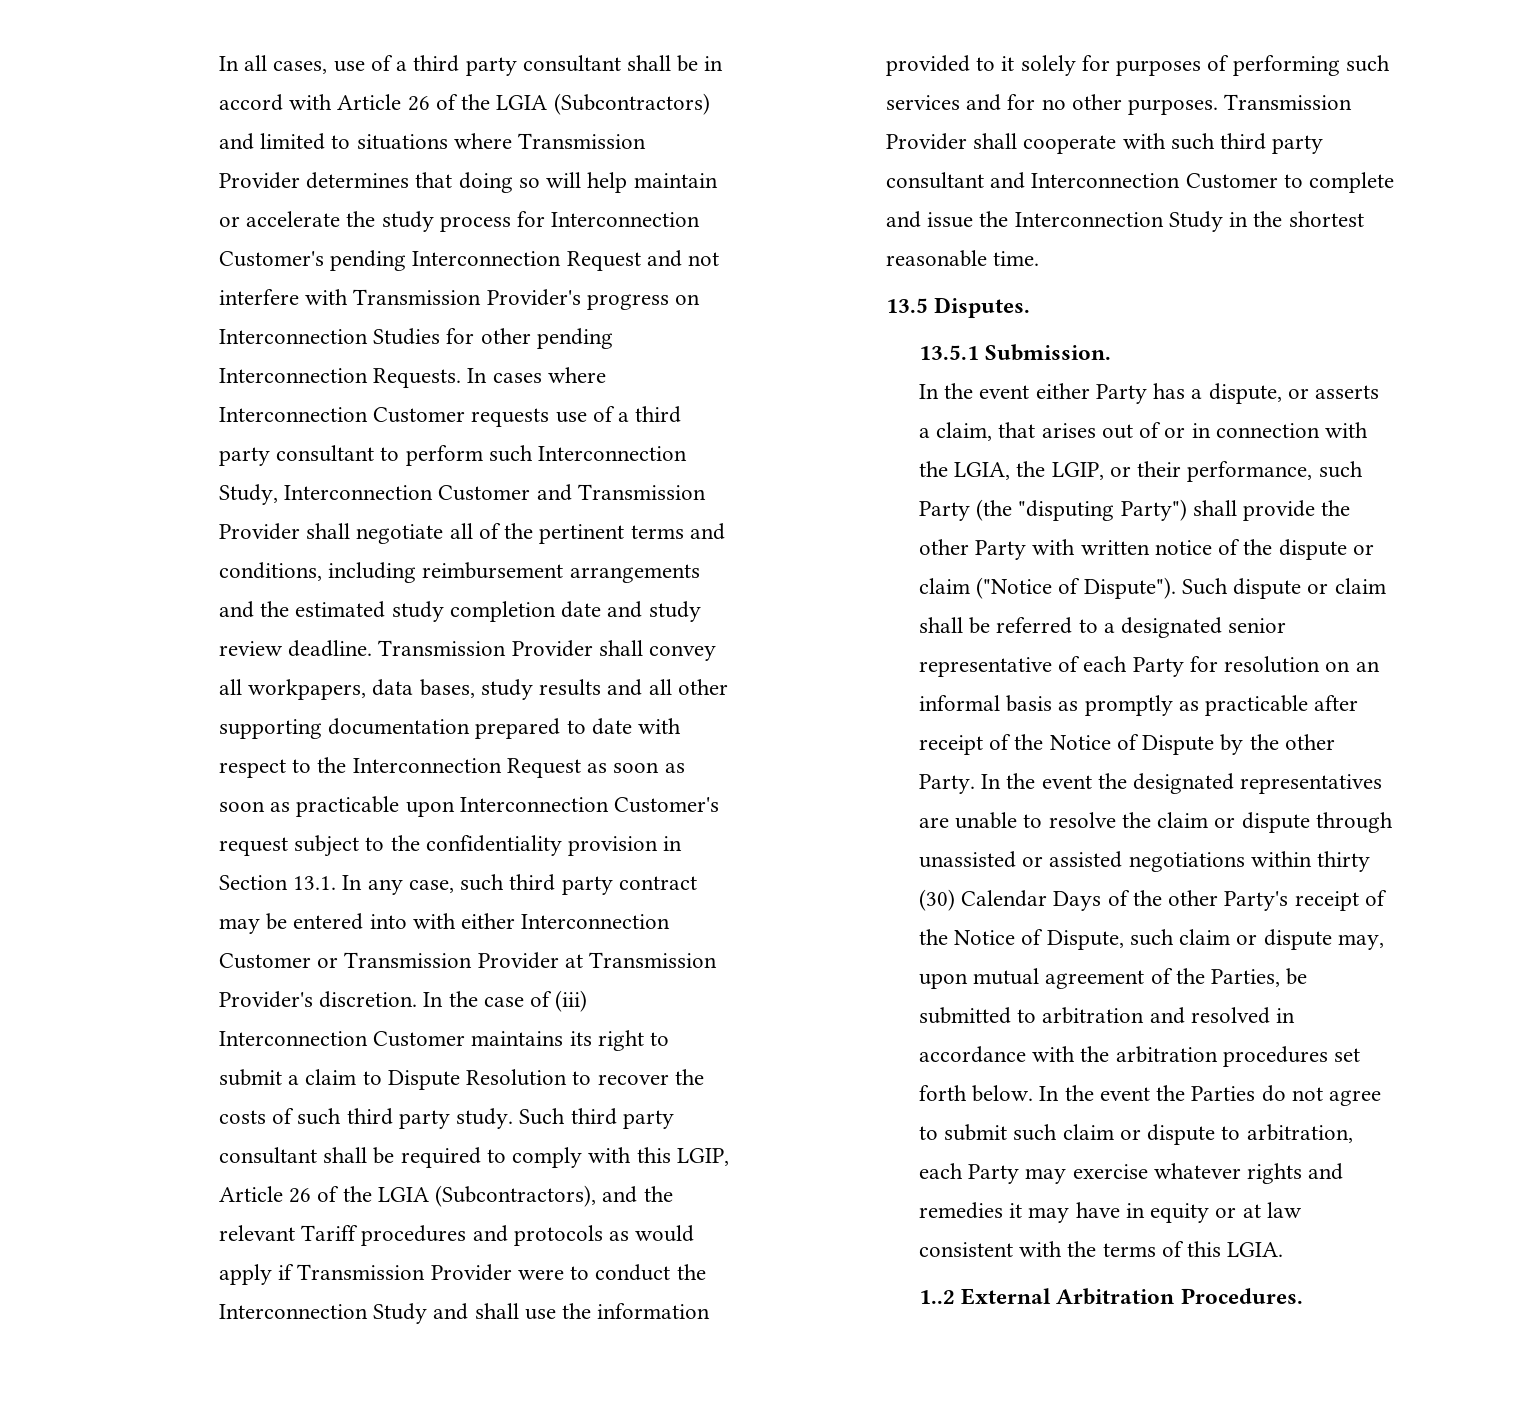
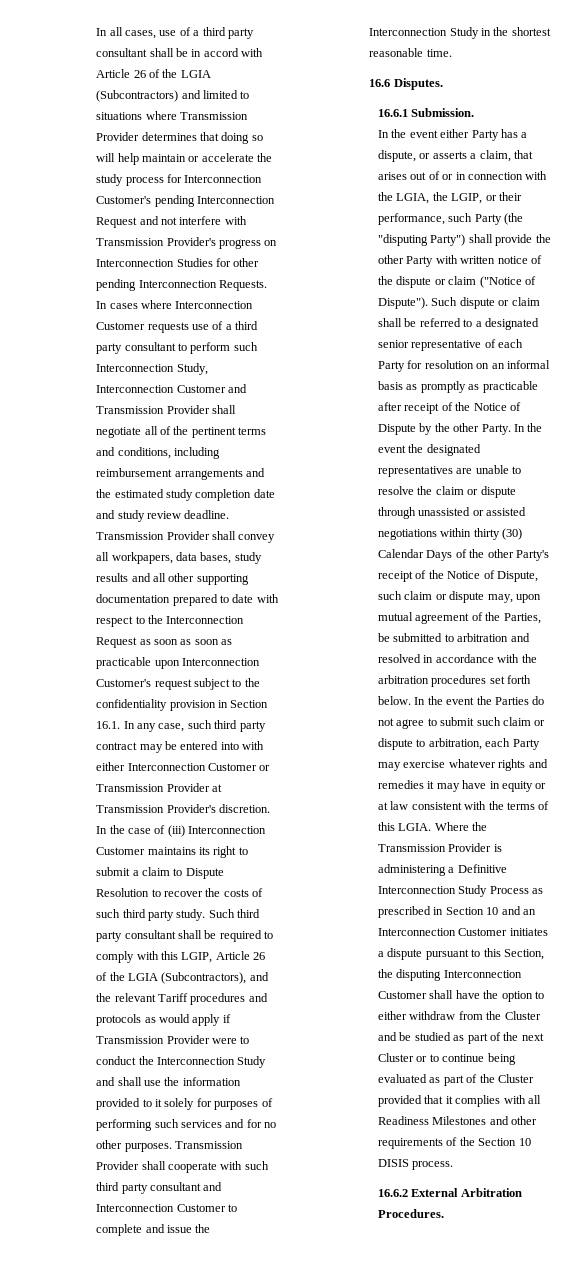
[293,876,337,890] 13.1. -> [96,721,121,729] 16.1.
[886,298,929,313] 13.5 -> [369,79,391,87] 16.6
[919,345,980,360] 13.5.1 -> [378,109,409,117] 16.6.1
[919,1290,956,1304] // 1..2 -> [434,822,488,831] [378,843,502,852] [378,864,507,876] [378,885,544,897] [378,906,536,918] [378,928,548,936] [378,948,544,960] [378,969,522,981] [378,990,544,1002] [378,1011,541,1020] [378,1032,544,1044] [378,1053,516,1065] [378,1074,534,1086] [378,1095,541,1107] [378,1116,538,1125] [378,1137,531,1149] [378,1159,454,1170] [378,1189,409,1197] Where the Transmission Provider is administering a Definitive Interconnection Study Process as prescribed in Section 10 and an Interconnection Customer initiates a dispute pursuant to this Section, the disputing Interconnection Customer shall have the option to either withdraw from the Cluster and be studied as part of the next Cluster or to continue being evaluated as part of the Cluster provided that it complies with all Readiness Milestones and other requirements of the Section 10 DISIS process. // 16.6.2

